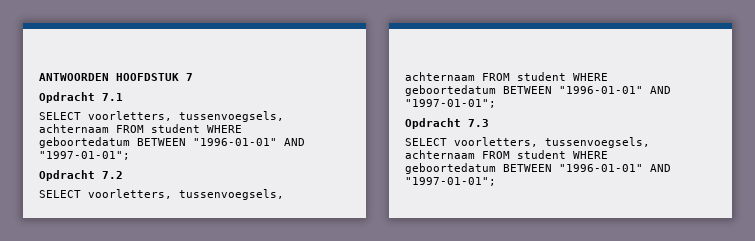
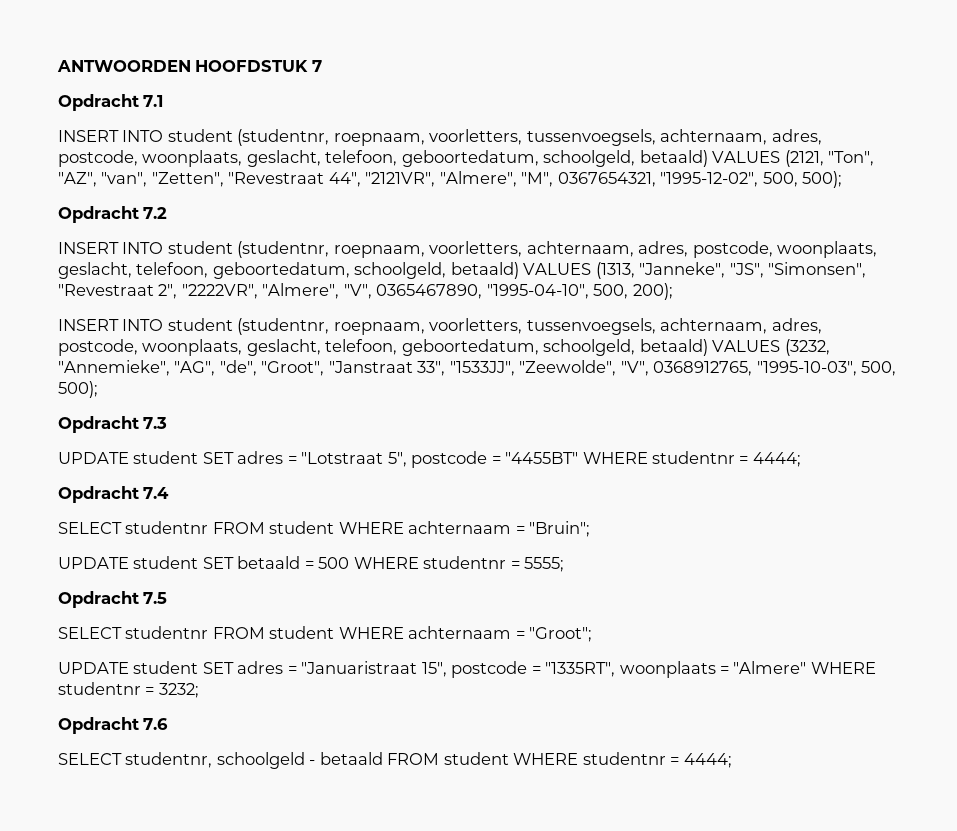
[39,111,284,122] [39,124,242,133] [39,137,305,148] [39,151,130,160] [39,170,123,181] [39,189,284,200] [405,72,608,81] [405,85,671,96] [405,99,496,108] [405,118,489,129] [405,137,650,148] [405,150,608,159] [405,163,671,174] [405,177,496,186] SELECT voorletters, tussenvoegsels, achternaam FROM student WHERE geboortedatum BETWEEN "1996-01-01" AND "1997-01-01"; // Opdracht 7.2 // SELECT voorletters, tussenvoegsels, achternaam FROM student WHERE geboortedatum BETWEEN "1996-01-01" AND "1997-01-01"; // Opdracht 7.3 // SELECT voorletters, tussenvoegsels, achternaam FROM student WHERE geboortedatum BETWEEN "1996-01-01" AND "1997-01-01"; -> [58,129,822,146] [58,150,875,167] [58,171,843,188] [58,206,168,223] [58,241,878,258] [58,262,867,279] [58,283,673,300] [58,318,822,335] [58,339,830,356] [58,360,897,376] [58,381,98,398] [58,416,168,433] [58,451,801,468] [58,486,170,503] [58,521,591,537] [58,556,565,572] [58,591,168,608] [58,626,593,642] [58,661,876,678] [58,682,199,698] [58,717,169,734] [58,752,732,769] INSERT INTO student (studentnr, roepnaam, voorletters, tussenvoegsels, achternaam, adres, postcode, woonplaats, geslacht, telefoon, geboortedatum, schoolgeld, betaald) VALUES (2121, "Ton", "AZ", "van", "Zetten", "Revestraat 44", "2121VR", "Almere", "M", 0367654321, "1995-12-02", 500, 500); // Opdracht 7.2 // INSERT INTO student (studentnr, roepnaam, voorletters, achternaam, adres, postcode, woonplaats, geslacht, telefoon, geboortedatum, schoolgeld, betaald) VALUES (1313, "Janneke", "JS", "Simonsen", "Revestraat 2", "2222VR", "Almere", "V", 0365467890, "1995-04-10", 500, 200); // INSERT INTO student (studentnr, roepnaam, voorletters, tussenvoegsels, achternaam, adres, postcode, woonplaats, geslacht, telefoon, geboortedatum, schoolgeld, betaald) VALUES (3232, "Annemieke", "AG", "de", "Groot", "Janstraat 33", "1533JJ", "Zeewolde", "V", 0368912765, "1995-10-03", 500, 500); // Opdracht 7.3 // UPDATE student SET adres = "Lotstraat 5", postcode = "4455BT" WHERE studentnr = 4444; // Opdracht 7.4 // SELECT studentnr FROM student WHERE achternaam = "Bruin"; // UPDATE student SET betaald = 500 WHERE studentnr = 5555; // Opdracht 7.5 // SELECT studentnr FROM student WHERE achternaam = "Groot"; // UPDATE student SET adres = "Januaristraat 15", postcode = "1335RT", woonplaats = "Almere" WHERE studentnr = 3232; // Opdracht 7.6 // SELECT studentnr, schoolgeld - betaald FROM student WHERE studentnr = 4444;

